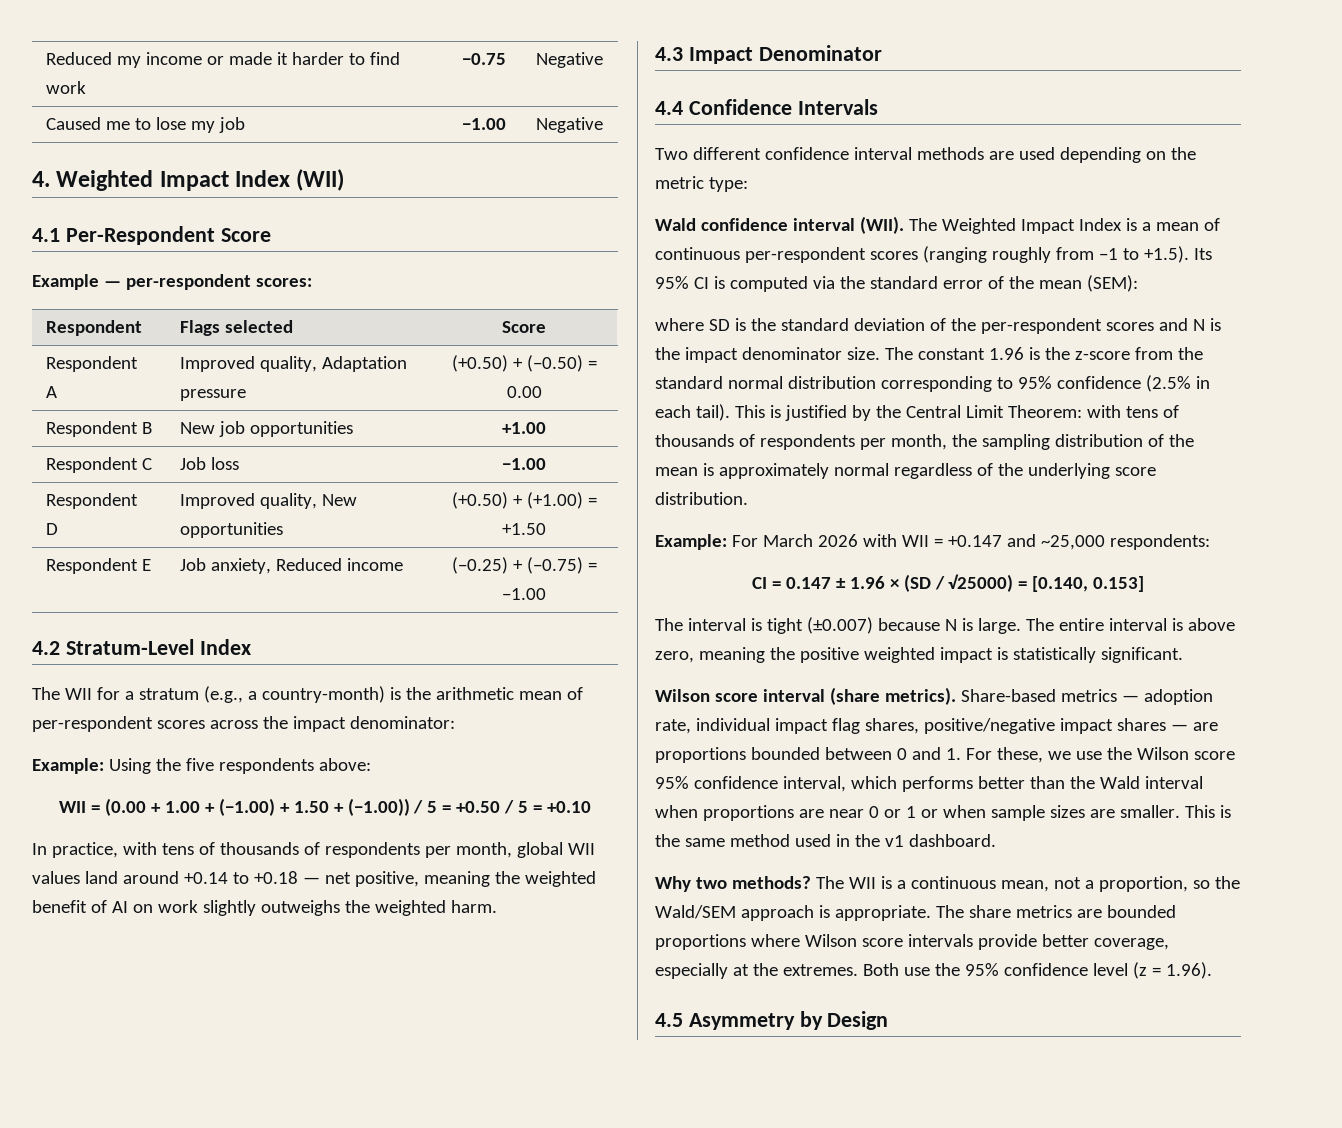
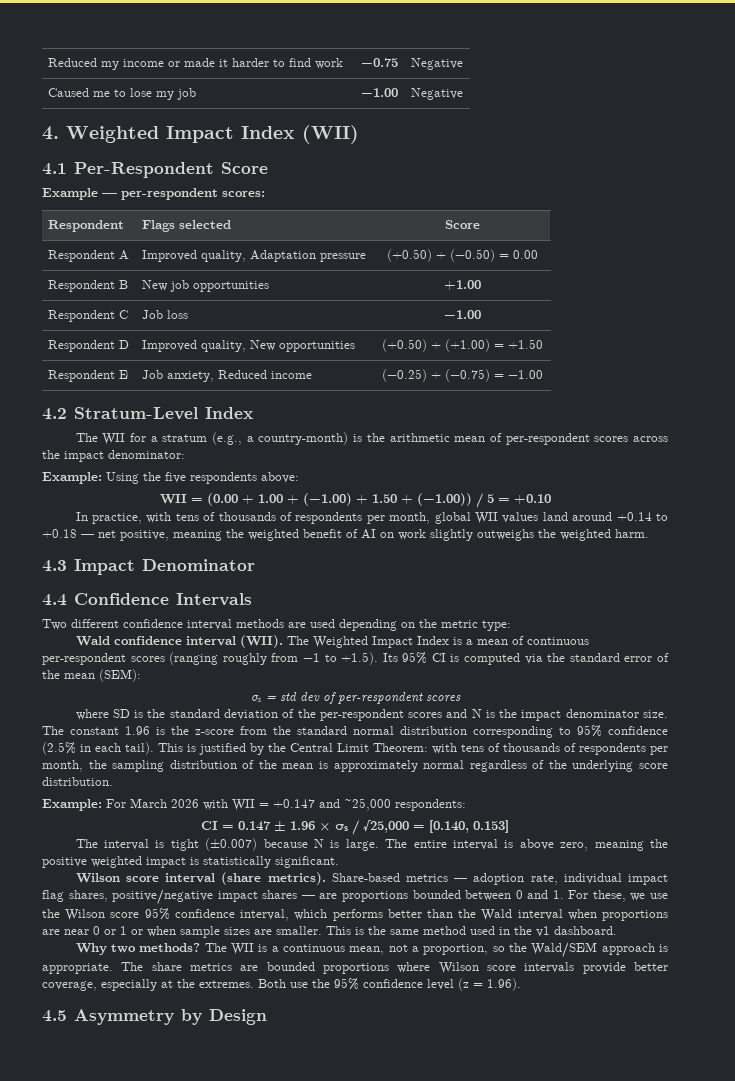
[456,800,543,814] +0.50 / 5 = -> (510, 500) none
(1138, 283) none -> [250,692,461,704] // σₛ = std dev of per-respondent scores
[903,574,1014,592] (SD / √25000) -> [335,820,409,835] σₛ / √25,000

